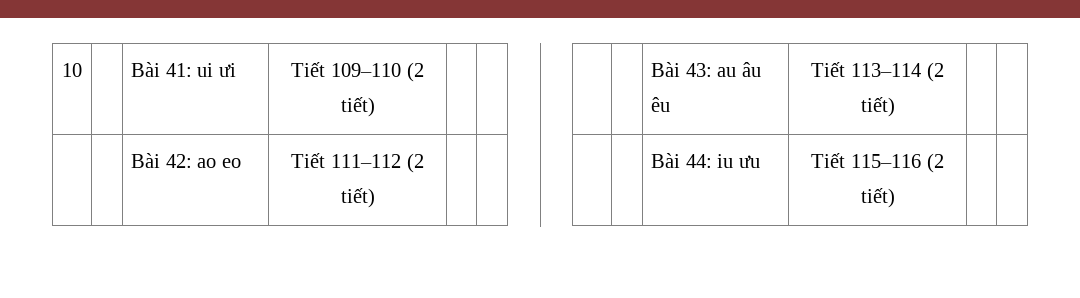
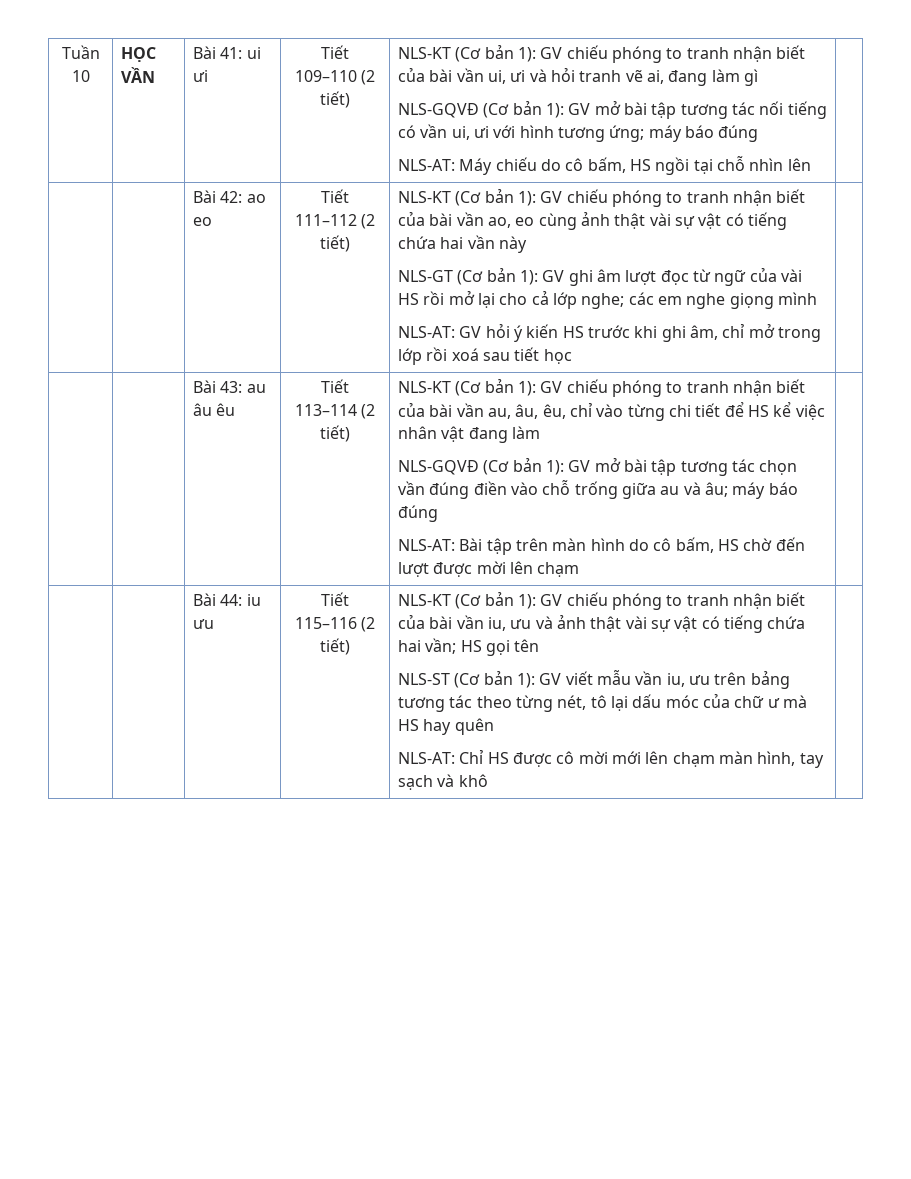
(62, 70) none -> [61,45,100,59] Tuần
(82, 70) none -> [121,47,157,62] [121,67,156,83] HỌC VẦN
(375, 107) none -> [398,44,806,63] [398,67,758,86] [398,100,827,119] [398,124,759,142] [398,156,811,175] NLS-KT (Cơ bản 1): GV chiếu phóng to tranh nhận biết của bài vần ui, ưi và hỏi tranh vẽ ai, đang làm gì // NLS-GQVĐ (Cơ bản 1): GV mở bài tập tương tác nối tiếng có vần ui, ưi với hình tương ứng; máy báo đúng // NLS-AT: Máy chiếu do cô bấm, HS ngồi tại chỗ nhìn lên
(375, 198) none -> [398,188,806,207] [398,211,787,230] [398,235,528,253] [398,267,802,286] [398,290,817,309] [398,323,821,342] [398,347,572,365] NLS-KT (Cơ bản 1): GV chiếu phóng to tranh nhận biết của bài vần ao, eo cùng ảnh thật vài sự vật có tiếng chứa hai vần này // NLS-GT (Cơ bản 1): GV ghi âm lượt đọc từ ngữ của vài HS rồi mở lại cho cả lớp nghe; các em nghe giọng mình // NLS-AT: GV hỏi ý kiến HS trước khi ghi âm, chỉ mở trong lớp rồi xoá sau tiết học
(895, 107) none -> [398,378,806,397] [398,401,825,421] [398,426,541,443] [398,457,798,476] [398,480,798,499] [398,505,439,522] [398,537,805,555] [398,561,580,577] NLS-KT (Cơ bản 1): GV chiếu phóng to tranh nhận biết của bài vần au, âu, êu, chỉ vào từng chi tiết để HS kể việc nhân vật đang làm // NLS-GQVĐ (Cơ bản 1): GV mở bài tập tương tác chọn vần đúng điền vào chỗ trống giữa au và âu; máy báo đúng // NLS-AT: Bài tập trên màn hình do cô bấm, HS chờ đến lượt được mời lên chạm
(895, 198) none -> [398,591,806,610] [398,614,806,633] [398,638,540,656] [398,670,790,689] [398,693,807,712] [398,718,494,735] [398,749,824,768] [398,774,488,790] NLS-KT (Cơ bản 1): GV chiếu phóng to tranh nhận biết của bài vần iu, ưu và ảnh thật vài sự vật có tiếng chứa hai vần; HS gọi tên // NLS-ST (Cơ bản 1): GV viết mẫu vần iu, ưu trên bảng tương tác theo từng nét, tô lại dấu móc của chữ ư mà HS hay quên // NLS-AT: Chỉ HS được cô mời mới lên chạm màn hình, tay sạch và khô

